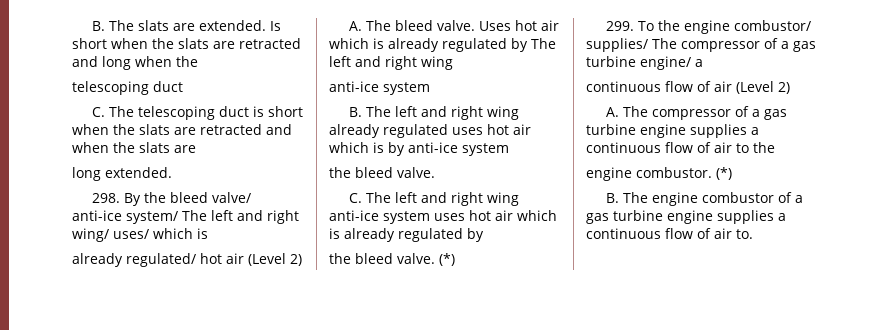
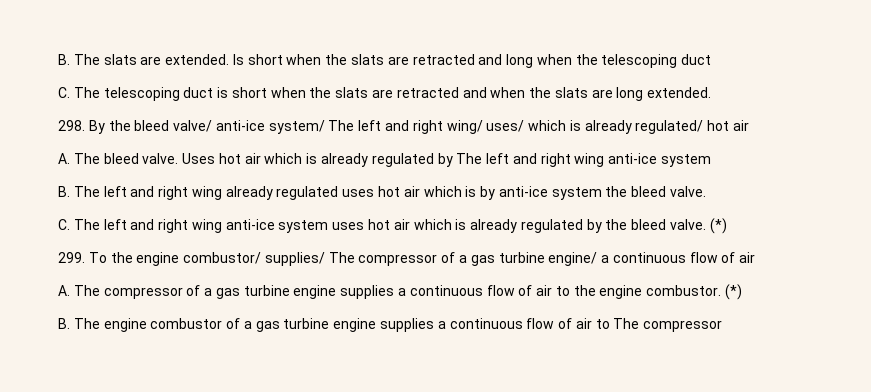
(198, 61) // -> (598, 59) none
(196, 149) // -> (613, 93) none
(208, 233) // -> (581, 125) none
[248,253,302,266] (Level 2) -> (750, 125) none
(453, 63) // -> (605, 160) none
(509, 149) // -> (602, 193) none
(484, 235) // -> (602, 226) none
[586,81,790,94] // continuous flow of air (Level 2) -> [612,252,756,263] continuous flow of air
(775, 147) // -> (596, 290) none
[736,229,753,239] to. -> [595,318,723,332] to The compressor

